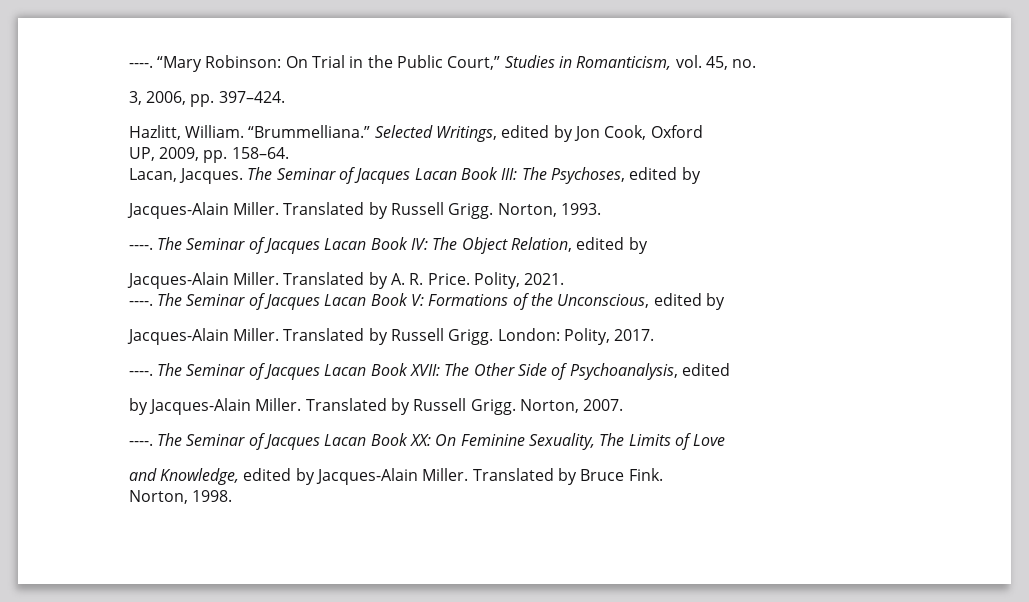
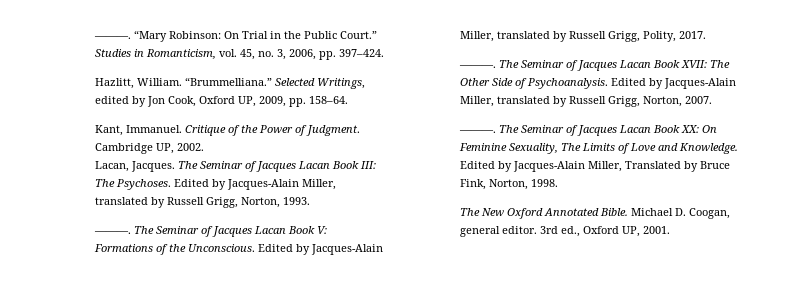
[128,63,153,68] ----. -> [93,36,131,39] ———.
[447,56,501,70] Court,” -> [339,31,377,39] Court.”
(757, 63) // -> (274, 54) none
(703, 131) // -> (235, 100) none
(289, 153) none -> [94,125,360,136] [94,143,204,154] // Kant, Immanuel. Critique of the Power of Judgment. Cambridge UP, 2002.
[550,167,701,184] [126,202,494,219] Psychoses, edited by // Jacques-Alain Miller. Translated by Russell Grigg. -> [115,179,336,190] [94,197,238,208] Psychoses. Edited by Jacques-Alain Miller, translated by Russell Grigg,
[128,237,648,254] [126,272,565,289] [128,301,153,306] ----. The Seminar of Jacques Lacan Book IV: The Object Relation, edited by // Jacques-Alain Miller. Translated by A. R. Price. Polity, 2021. // ----. -> [93,231,131,234] ———.
[557,293,725,310] [126,328,560,345] Unconscious, edited by // Jacques-Alain Miller. Translated by Russell Grigg. London: -> [187,244,383,255] [459,31,640,42] Unconscious. Edited by Jacques-Alain Miller, translated by Russell Grigg,
[128,371,153,376] ----. -> [458,65,496,68] ———.
[569,363,730,380] [128,398,516,415] Psychoanalysis, edited // by Jacques-Alain Miller. Translated by Russell Grigg. -> [526,78,736,89] [459,96,640,107] Psychoanalysis. Edited by Jacques-Alain Miller, translated by Russell Grigg,
[128,441,153,446] ----. -> [458,130,496,133] ———.
[128,468,469,485] // and Knowledge, edited by Jacques-Alain Miller. -> [657,143,738,154] [459,161,622,172] and Knowledge. Edited by Jacques-Alain Miller,
[628,468,663,481] Fink. // -> [459,179,486,190] Fink,
(233, 496) none -> [459,208,730,219] [459,226,670,237] // The New Oxford Annotated Bible. Michael D. Coogan, general editor. 3rd ed., Oxford UP, 2001.

